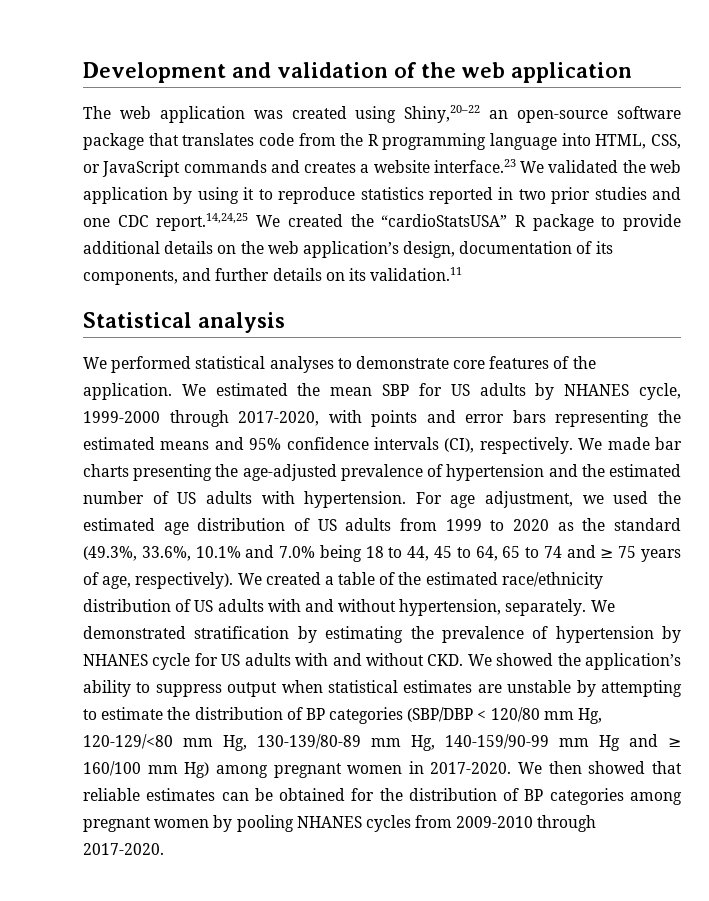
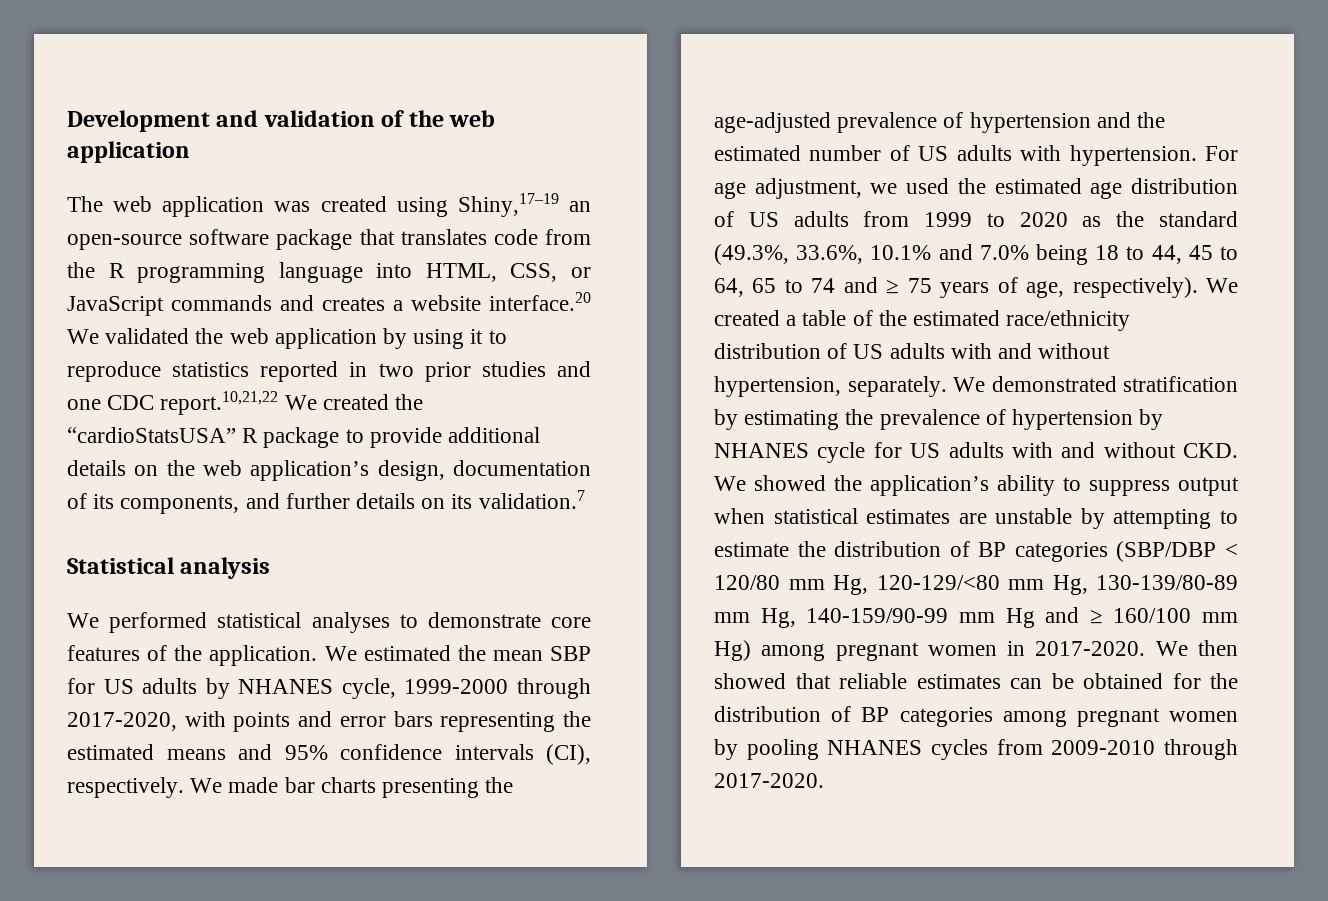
[404,105,481,123] Shiny,20–22 -> [457,193,559,217] Shiny,17–19
[433,159,516,173] interface.23 -> [489,292,591,311] interface.20
[156,213,249,231] report.14,24,25 -> [160,391,279,415] report.10,21,22
[370,267,463,281] validation.11 -> [478,490,585,509] validation.7

